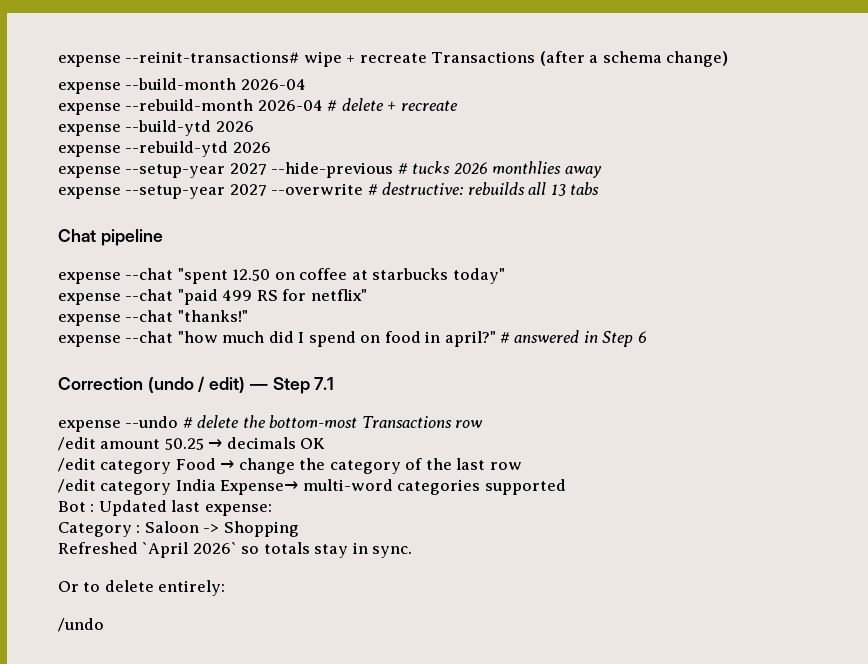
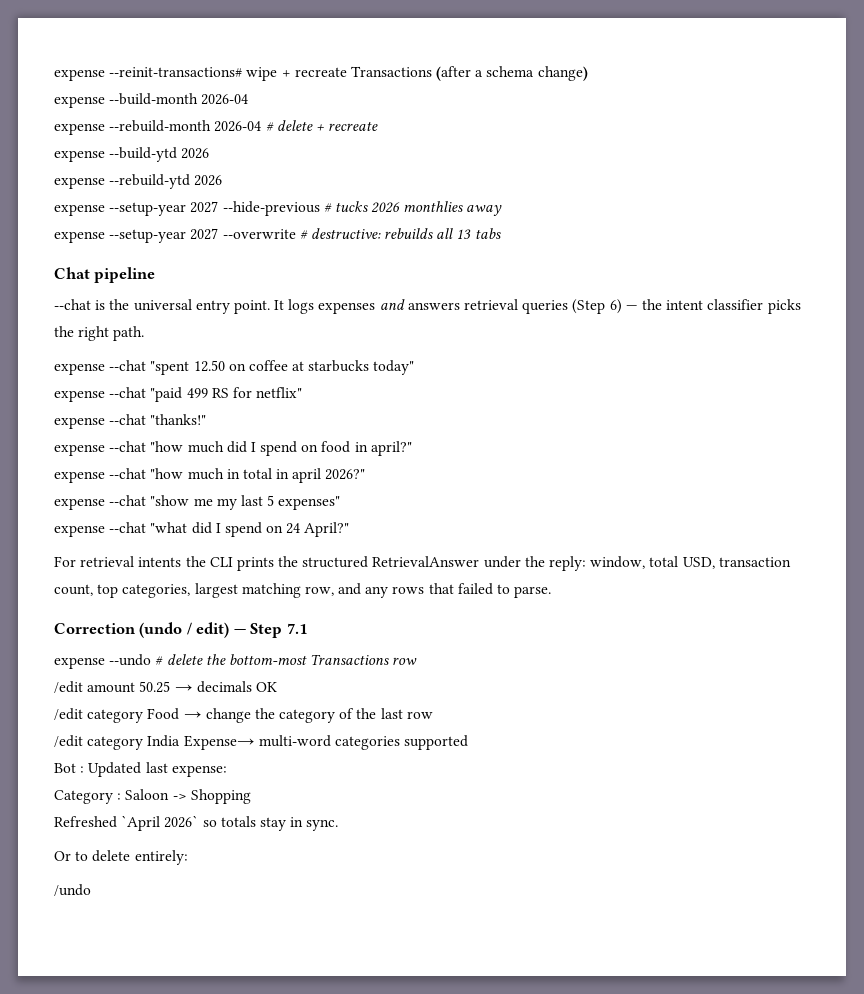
(163, 237) none -> [54,299,801,314] [54,326,145,341] // --chat is the universal entry point. It logs expenses and answers retrieval queries (Step 6) — the intent classifier picks the right path.
[500,330,647,347] # answered in Step 6 -> [54,468,366,483] [54,495,341,510] [54,522,350,537] [54,556,791,571] [54,583,552,598] // expense --chat "how much in total in april 2026?" // expense --chat "show me my last 5 expenses" // expense --chat "what did I spend on 24 April?" // For retrieval intents the CLI prints the structured RetrievalAnswer under the reply: window, total USD, transaction count, top categories, largest matching row, and any rows that failed to parse.

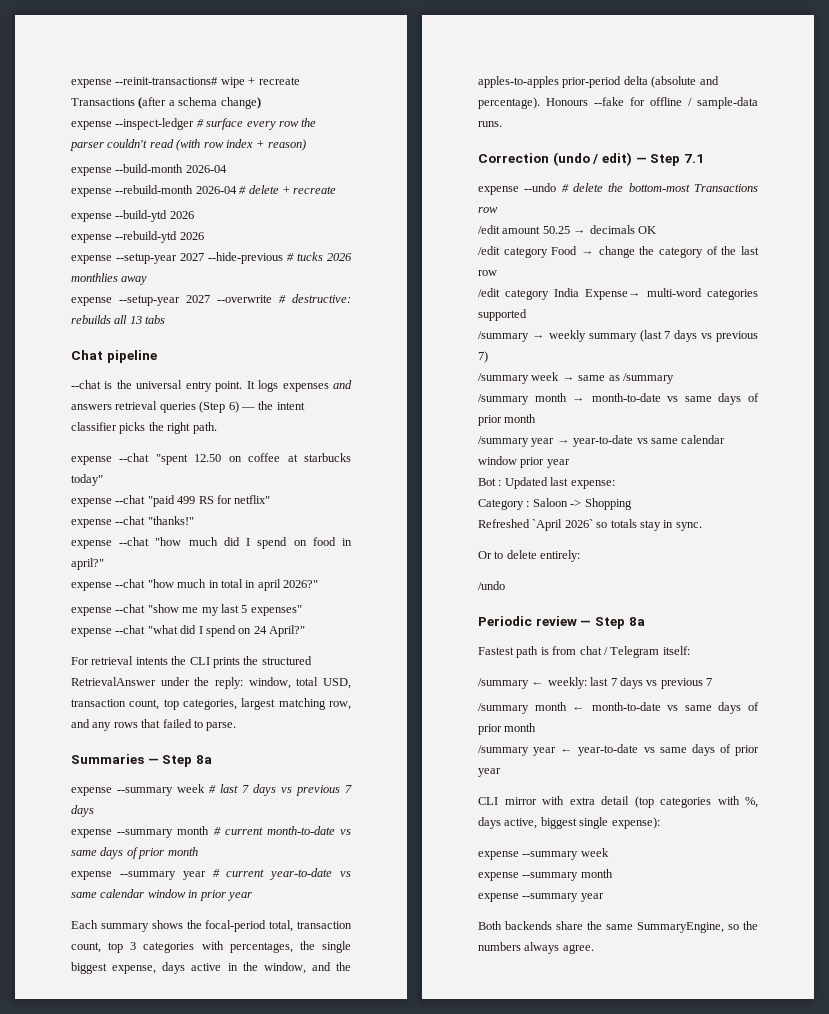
(588, 73) none -> [71,118,317,130] [70,139,306,151] // expense --inspect-ledger # surface every row the parser couldn't read (with row index + reason)
(552, 592) none -> [71,754,212,767] [71,784,352,796] [71,805,94,817] [71,826,351,838] [71,847,198,859] [71,868,352,880] [71,889,252,901] [71,920,352,932] [71,941,351,953] [71,962,351,974] [478,76,719,88] [478,97,758,109] [478,121,502,127] // Summaries — Step 8a // expense --summary week # last 7 days vs previous 7 days // expense --summary month # current month-to-date vs same days of prior month // expense --summary year # current year-to-date vs same calendar window in prior year // Each summary shows the focal-period total, transaction count, top 3 categories with percentages, the single biggest expense, days active in the window, and the apples-to-apples prior-period delta (absolute and percentage). Honours --fake for offline / sample-data runs.
(469, 742) none -> [478,330,758,342] [478,351,488,363] [478,372,674,384] [478,393,759,405] [478,414,537,426] [478,435,726,447] [478,456,570,468] // /summary → weekly summary (last 7 days vs previous 7) // /summary week → same as /summary // /summary month → month-to-date vs same days of prior month // /summary year → year-to-date vs same calendar window prior year
(91, 890) none -> [478,616,645,629] [478,646,690,658] [478,677,712,689] [478,702,759,714] [478,723,537,735] [478,744,759,756] [478,768,501,777] [478,796,758,808] [478,817,660,829] [478,848,609,860] [478,869,613,881] [478,893,604,902] [478,921,758,933] [478,942,594,954] // Periodic review — Step 8a // Fastest path is from chat / Telegram itself: // /summary ← weekly: last 7 days vs previous 7 // /summary month ← month-to-date vs same days of prior month // /summary year ← year-to-date vs same days of prior year // CLI mirror with extra detail (top categories with %, days active, biggest single expense): // expense --summary week // expense --summary month // expense --summary year // Both backends share the same SummaryEngine, so the numbers always agree.

